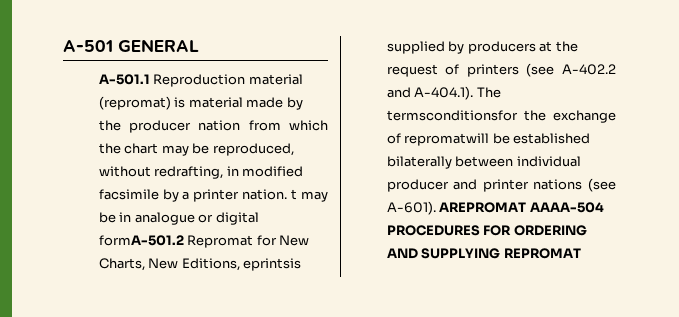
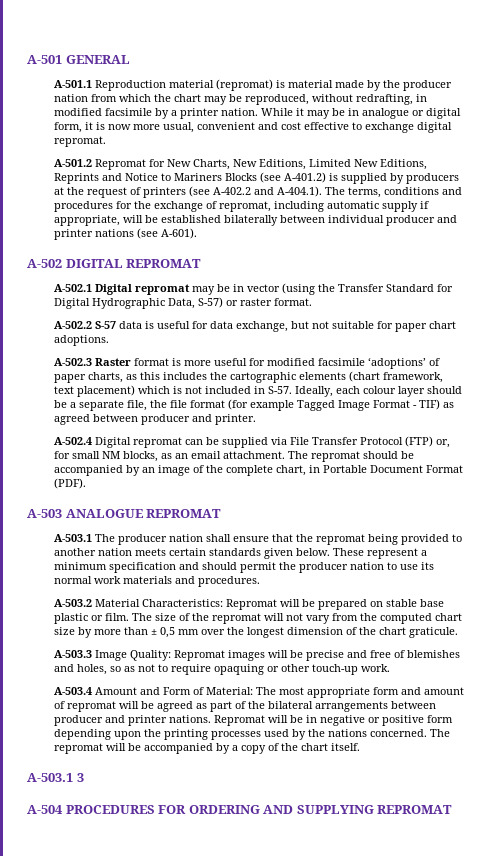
[291,189,298,200] t -> [260,108,304,116] While it
[98,235,184,246] formA-501.2 -> [53,122,452,133] [53,136,106,147] [53,159,92,167] form, it is now more usual, convenient and cost effective to exchange digital repromat. // A-501.2
[243,258,302,271] eprintsis -> [308,159,427,170] [53,172,338,184] Limited New Editions, Reprints and Notice to Mariners Blocks (see A-401.2) is
[386,110,616,123] [386,133,490,146] termsconditionsfor the exchange of repromatwill -> [347,187,462,198] [53,201,429,212] [53,215,143,226] terms, conditions and procedures for the exchange of repromat, including automatic supply if appropriate, will
[439,202,604,213] AREPROMAT AAAA-504 -> [27,259,202,268] [53,283,453,295] [53,297,312,309] [53,321,456,332] [53,335,109,346] [53,357,440,369] [53,371,443,383] [53,385,462,397] [53,399,454,411] [53,414,256,425] [53,436,450,448] [53,451,414,462] [53,465,463,476] [53,478,86,489] [27,509,222,518] [53,534,462,545] [53,548,427,559] [53,562,434,573] [53,576,260,587] [53,599,444,610] [53,613,462,624] [53,627,458,638] [53,650,460,661] [53,664,390,675] [53,687,464,698] [53,701,436,712] [53,715,453,726] [53,729,450,740] [53,743,360,754] [27,773,84,782] [27,805,63,814] // A-502 DIGITAL REPROMAT // A-502.1 Digital repromat may be in vector (using the Transfer Standard for Digital Hydrographic Data, S-57) or raster format. // A-502.2 S-57 data is useful for data exchange, but not suitable for paper chart adoptions. // A-502.3 Raster format is more useful for modified facsimile ‘adoptions’ of paper charts, as this includes the cartographic elements (chart framework, text placement) which is not included in S-57. Ideally, each colour layer should be a separate file, the file format (for example Tagged Image Format - TIF) as agreed between producer and printer. // A-502.4 Digital repromat can be supplied via File Transfer Protocol (FTP) or, for small NM blocks, as an email attachment. The repromat should be accompanied by an image of the complete chart, in Portable Document Format (PDF). // A-503 ANALOGUE REPROMAT // A-503.1 The producer nation shall ensure that the repromat being provided to another nation meets certain standards given below. These represent a minimum specification and should permit the producer nation to use its normal work materials and procedures. // A-503.2 Material Characteristics: Repromat will be prepared on stable base plastic or film. The size of the repromat will not vary from the computed chart size by more than ± 0,5 mm over the longest dimension of the chart graticule. // A-503.3 Image Quality: Repromat images will be precise and free of blemishes and holes, so as not to require opaquing or other touch-up work. // A-503.4 Amount and Form of Material: The most appropriate form and amount of repromat will be agreed as part of the bilateral arrangements between producer and printer nations. Repromat will be in negative or positive form depending upon the printing processes used by the nations concerned. The repromat will be accompanied by a copy of the chart itself. // A-503.1 3 // A-504

